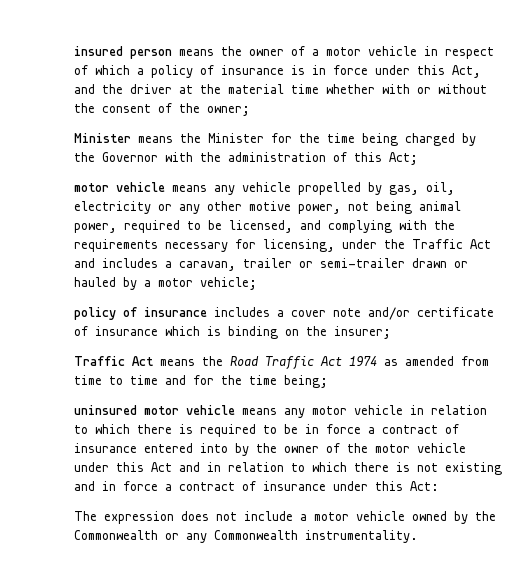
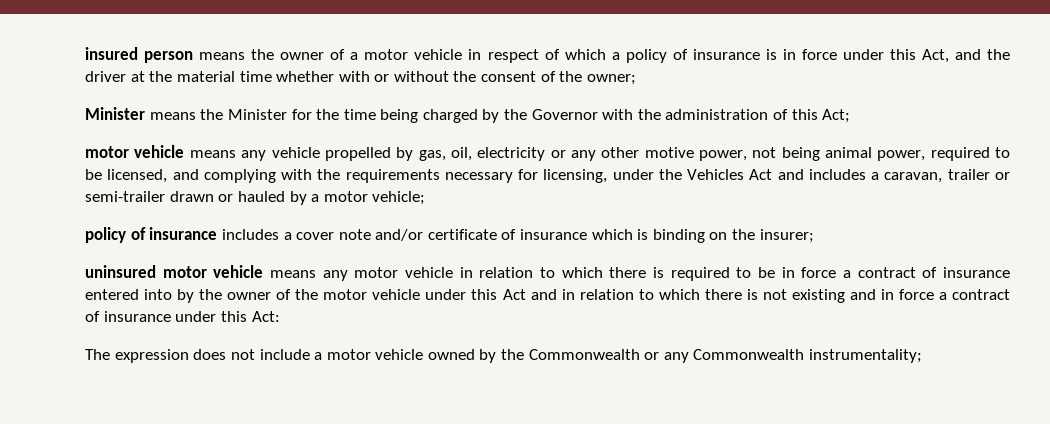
[412,239,464,249] Traffic -> [687,169,745,180] Vehicles
[74,356,490,370] [74,375,329,388] // Traffic Act means the Road Traffic Act 1974 as amended from time to time and for the time being; -> (814, 236) none
[305,530,419,543] instrumentality. -> [808,349,922,363] instrumentality;

